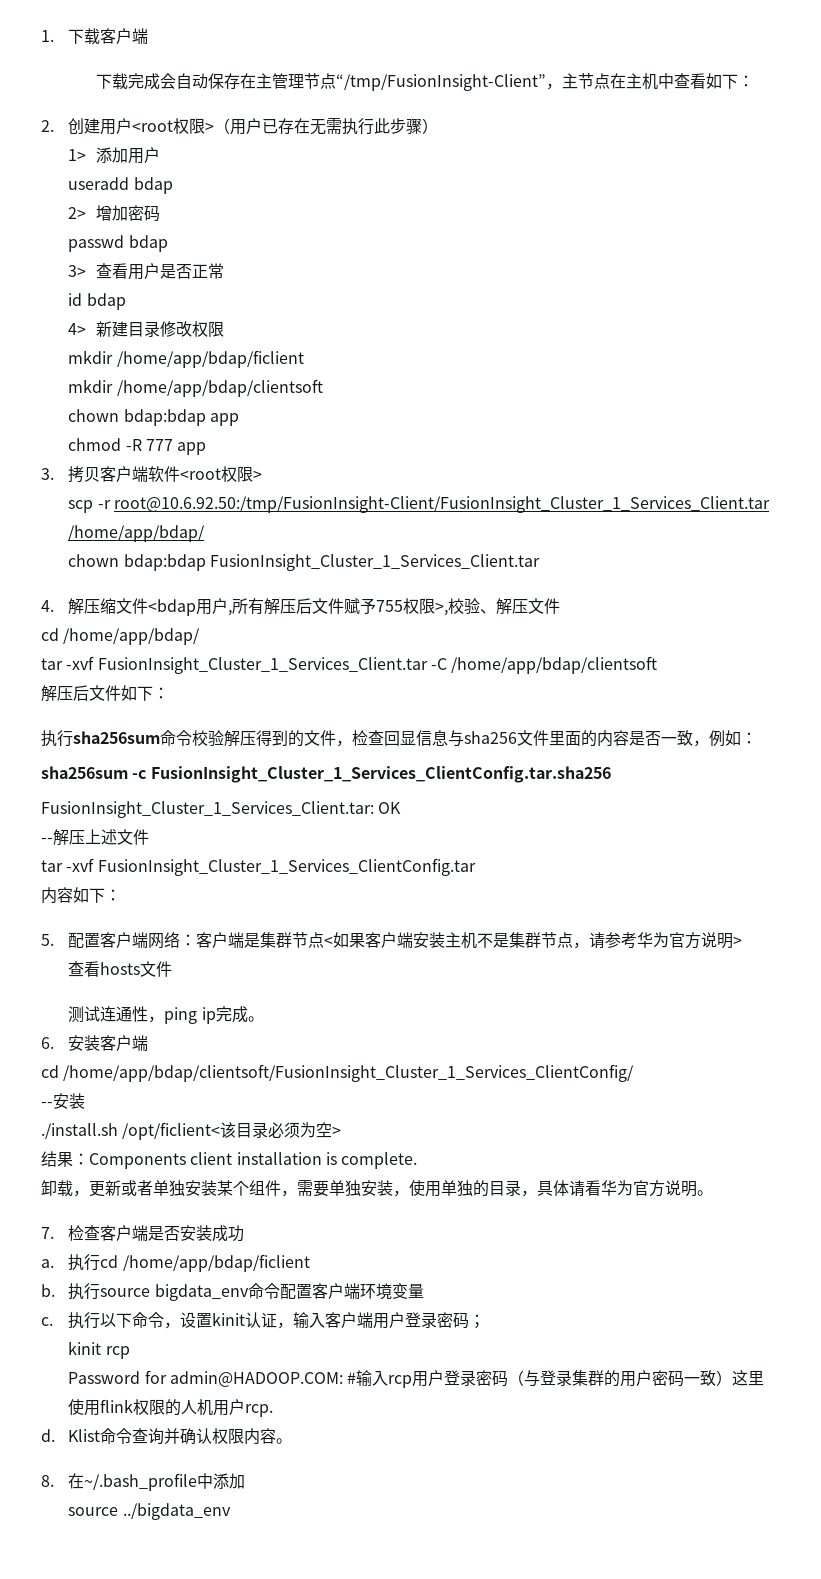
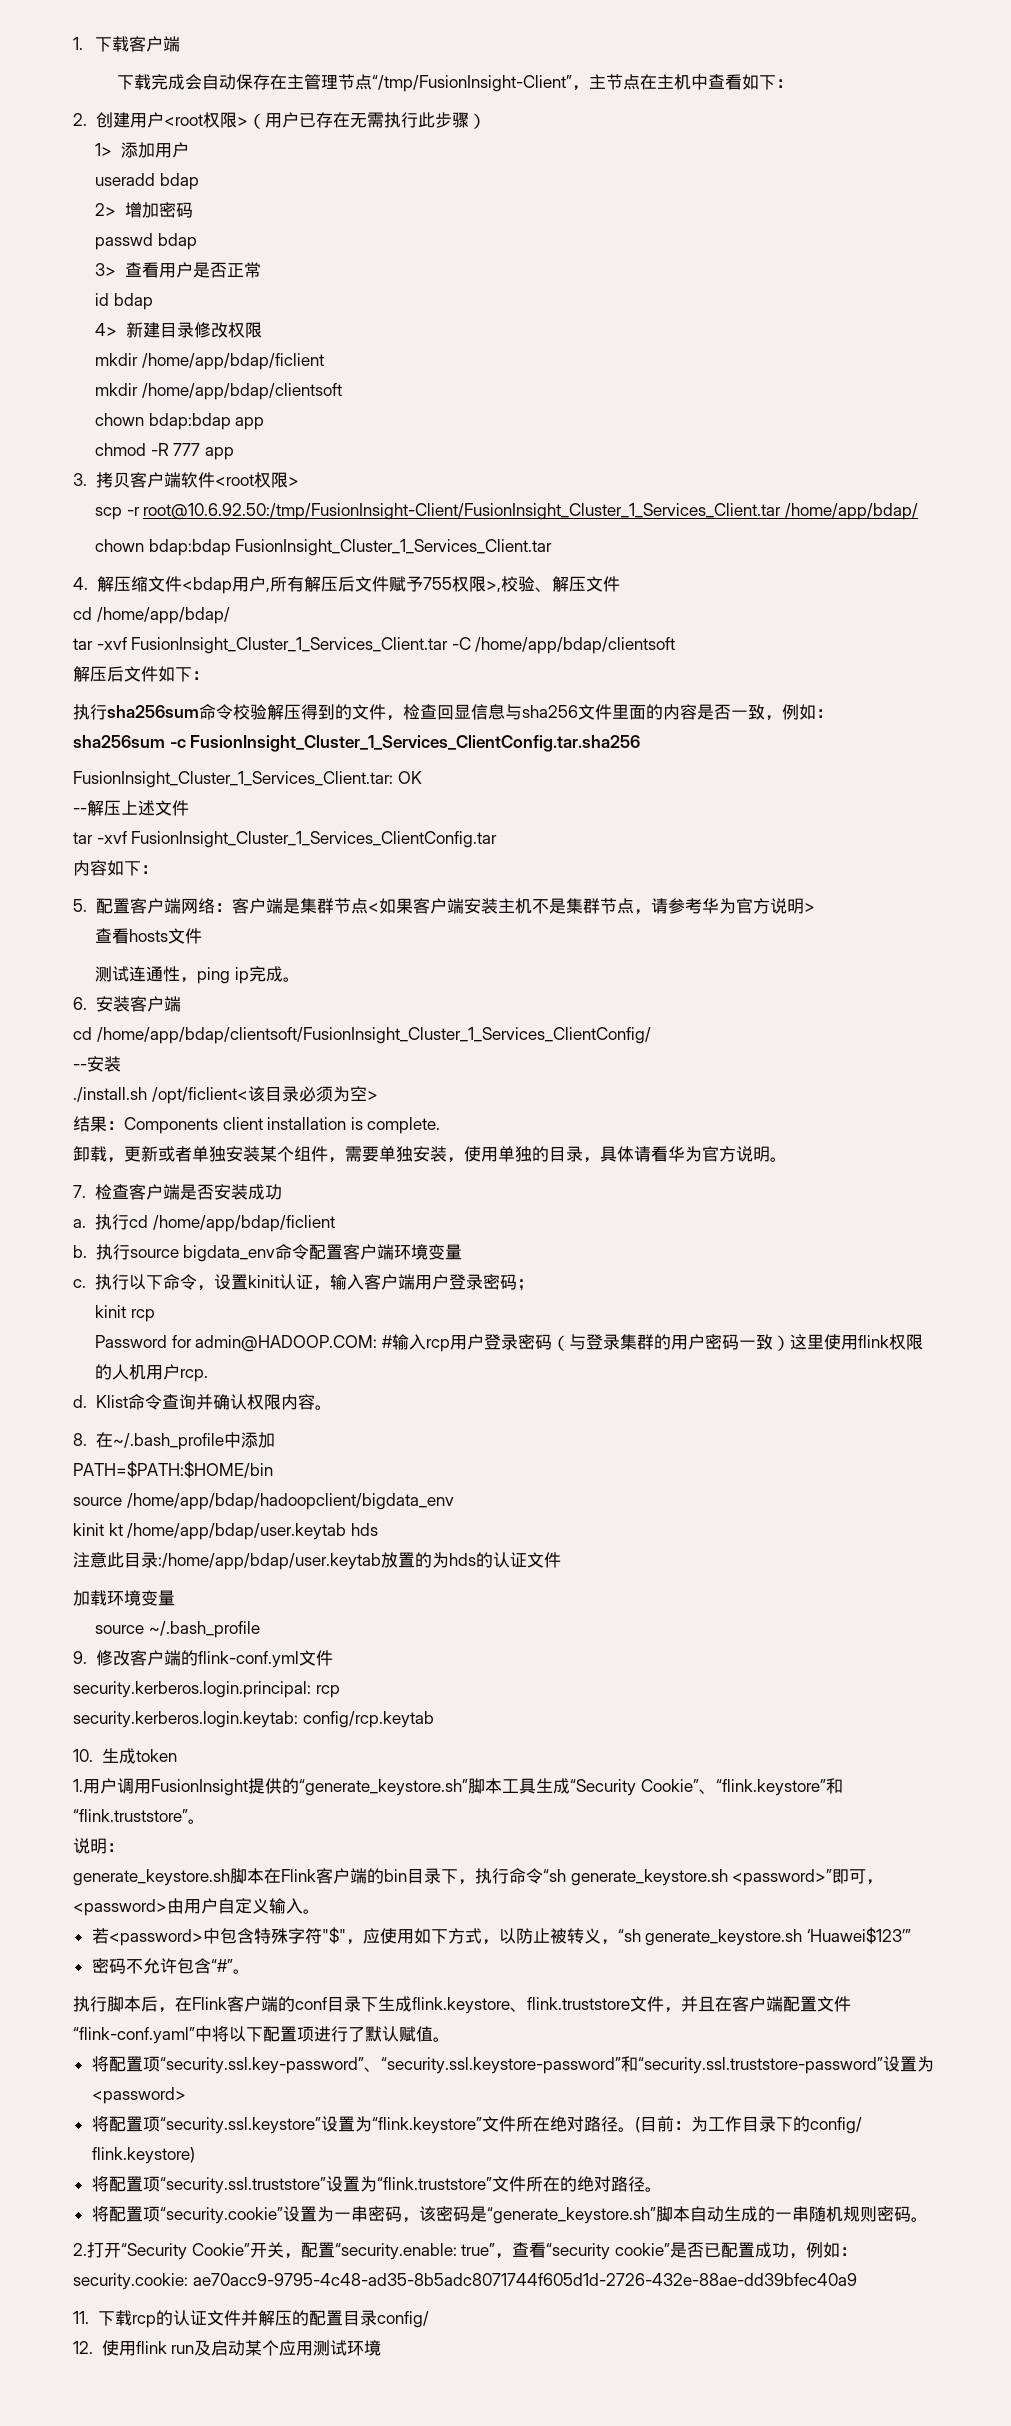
[68,1503,231,1520] // source ../bigdata_env -> [73,1461,273,1478] [73,1493,454,1510] [73,1523,378,1540] [73,1552,561,1570] [73,1590,175,1606] [95,1621,260,1638] [73,1650,333,1668] [73,1681,340,1698] [73,1711,434,1728] [73,1748,177,1764] [73,1778,843,1796] [73,1809,205,1824] [73,1838,124,1854] [73,1868,884,1886] [73,1898,320,1916] [91,1927,911,1946] [91,1958,250,1974] [73,1996,851,2014] [73,2026,450,2044] [91,2056,934,2074] [91,2087,186,2104] [91,2116,862,2134] [91,2147,195,2164] [91,2176,662,2194] [91,2206,928,2224] [73,2242,857,2260] [73,2273,857,2290] [73,2310,429,2328] [73,2340,382,2356] // PATH=$PATH:$HOME/bin // source /home/app/bdap/hadoopclient/bigdata_env // kinit kt /home/app/bdap/user.keytab hds // 注意此目录:/home/app/bdap/user.keytab放置的为hds的认证文件 // 加载环境变量 // source ~/.bash_profile // 9.修改客户端的flink-conf.yml文件 // security.kerberos.login.principal: rcp // security.kerberos.login.keytab: config/rcp.keytab // 10.生成token // 1.用户调用FusionInsight提供的“generate_keystore.sh”脚本工具生成“Security Cookie”、“flink.keystore”和“flink.truststore”。 // 说明： // generate_keystore.sh脚本在Flink客户端的bin目录下，执行命令“sh generate_keystore.sh <password>”即可，<password>由用户自定义输入。 // 若<password>中包含特殊字符"$"，应使用如下方式，以防止被转义，“sh generate_keystore.sh ‘Huawei$123’” // 密码不允许包含“#”。 // 执行脚本后，在Flink客户端的conf目录下生成flink.keystore、flink.truststore文件，并且在客户端配置文件“flink-conf.yaml”中将以下配置项进行了默认赋值。 // 将配置项“security.ssl.key-password”、“security.ssl.keystore-password”和“security.ssl.truststore-password”设置为<password> // 将配置项“security.ssl.keystore”设置为“flink.keystore”文件所在绝对路径。(目前：为工作目录下的config/ flink.keystore) // 将配置项“security.ssl.truststore”设置为“flink.truststore”文件所在的绝对路径。 // 将配置项“security.cookie”设置为一串密码，该密码是“generate_keystore.sh”脚本自动生成的一串随机规则密码。 // 2.打开“Security Cookie”开关，配置“security.enable: true”，查看“security cookie”是否已配置成功，例如：security.cookie: ae70acc9-9795-4c48-ad35-8b5adc8071744f605d1d-2726-432e-88ae-dd39bfec40a9 // 11.下载rcp的认证文件并解压的配置目录config/ // 12.使用flink run及启动某个应用测试环境

